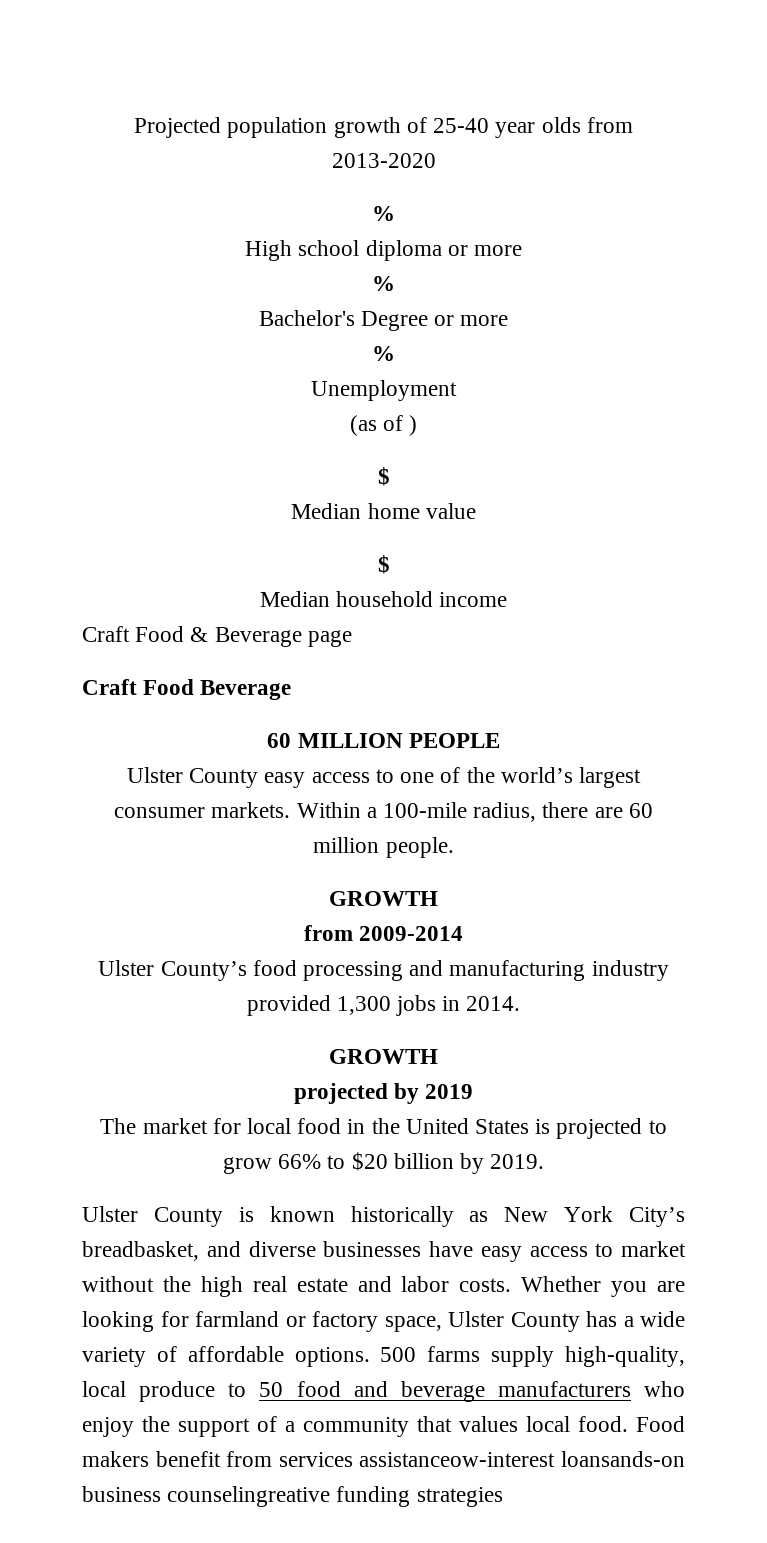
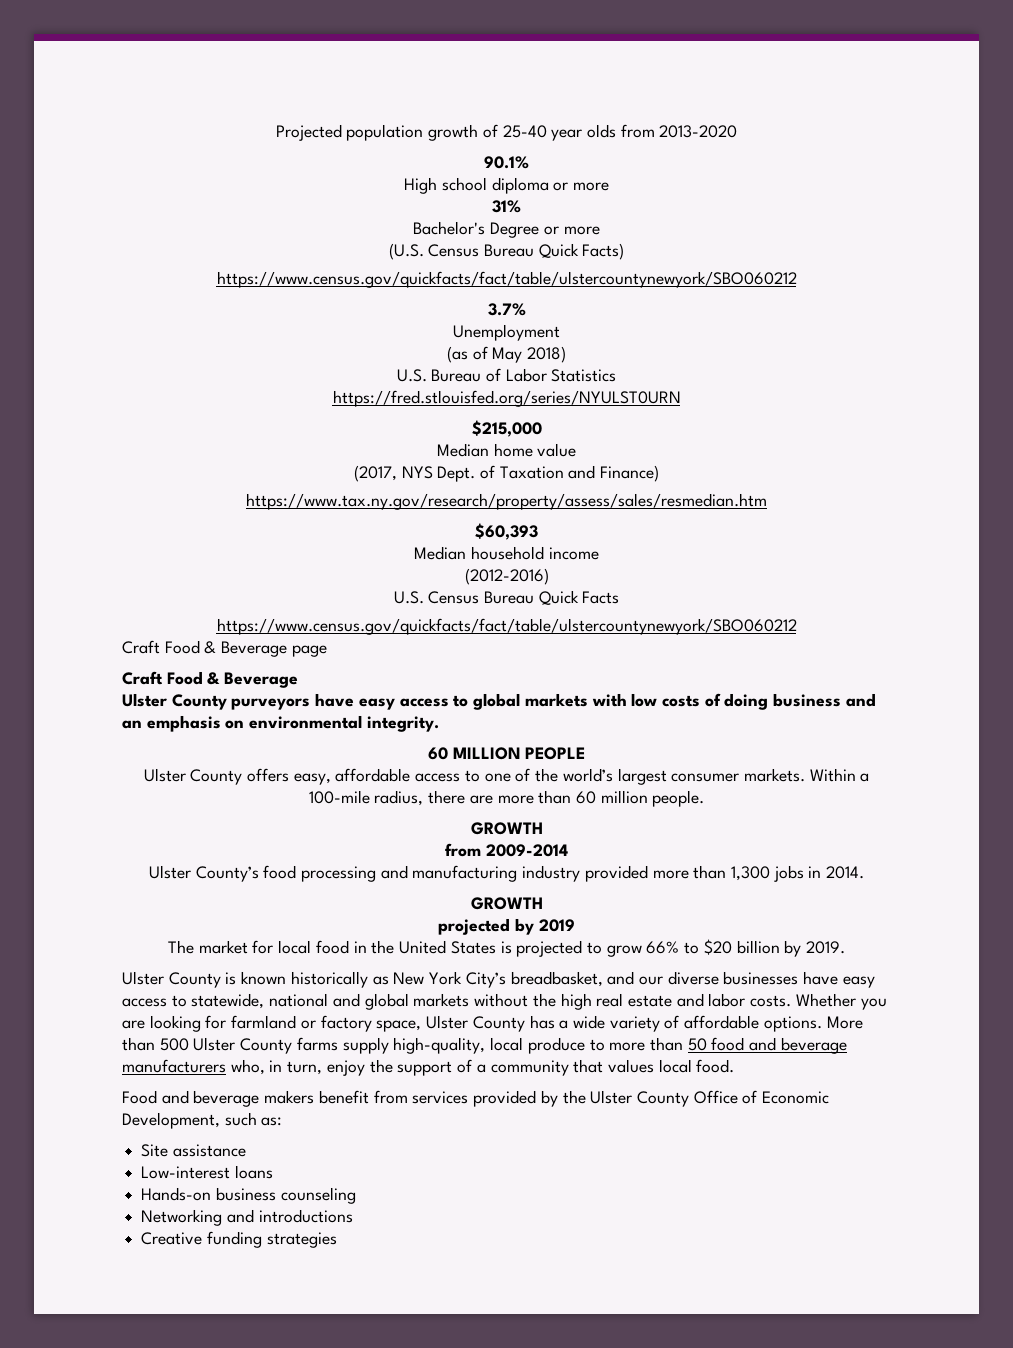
[372,206,395,221] % -> [484,156,529,169] 90.1%
[372,276,395,291] % -> [492,200,521,213] 31%
[372,346,395,361] [311,380,457,401] [349,415,418,436] [377,467,390,486] [291,503,476,519] [377,555,390,574] [259,591,508,607] % // Unemployment // (as of ) // $ // Median home value // $ // Median household income -> [388,243,625,260] [216,271,797,288] [487,303,526,316] [453,324,560,341] [446,346,567,363] [396,368,617,382] [332,390,681,407] [471,420,542,437] [436,443,577,457] [353,465,660,482] [246,493,767,510] [475,523,538,540] [414,546,599,560] [464,568,549,585] [393,590,620,605] [216,618,797,635] (U.S. Census Bureau Quick Facts) // https://www.census.gov/quickfacts/fact/table/ulstercountynewyork/SBO060212 // 3.7% // Unemployment // (as of May 2018) // U.S. Bureau of Labor Statistics // https://fred.stlouisfed.org/series/NYULST0URN // $215,000 // Median home value // (2017, NYS Dept. of Taxation and Finance) // https://www.tax.ny.gov/research/property/assess/sales/resmedian.htm // $60,393 // Median household income // (2012-2016) // U.S. Census Bureau Quick Facts // https://www.census.gov/quickfacts/fact/table/ulstercountynewyork/SBO060212
[200,680,292,700] Beverage -> [207,672,299,688] [122,693,876,710] [122,715,439,732] & Beverage // Ulster County purveyors have easy access to global markets with low costs of doing business and an emphasis on environmental integrity.
[264,772,306,788] easy -> [247,768,411,785] offers easy, affordable
(623, 812) none -> [497,790,572,804] more than
(331, 1005) none -> [652,865,727,879] more than
(241, 1249) none -> [638,976,663,985] our
[621,1241,686,1257] market -> [191,993,470,1010] statewide, national and global markets
[380,1347,417,1362] 500 -> [826,1016,863,1029] [122,1037,293,1054] More than 500 Ulster County
(247, 1390) none -> [609,1037,683,1051] more than
[644,1381,685,1397] who -> [230,1059,323,1075] who, in turn,
[636,1416,685,1432] Food -> [122,1090,260,1107] // Food and beverage
[359,1451,685,1467] [82,1486,331,1507] assistanceow-interest loansands-on business counselingreative -> [473,1090,830,1107] [122,1112,283,1129] [141,1144,246,1157] [141,1165,273,1179] [141,1187,356,1204] [141,1209,353,1226] [141,1232,203,1245] provided by the Ulster County Office of Economic Development, such as: // Site assistance // Low-interest loans // Hands-on business counseling // Networking and introductions // Creative

